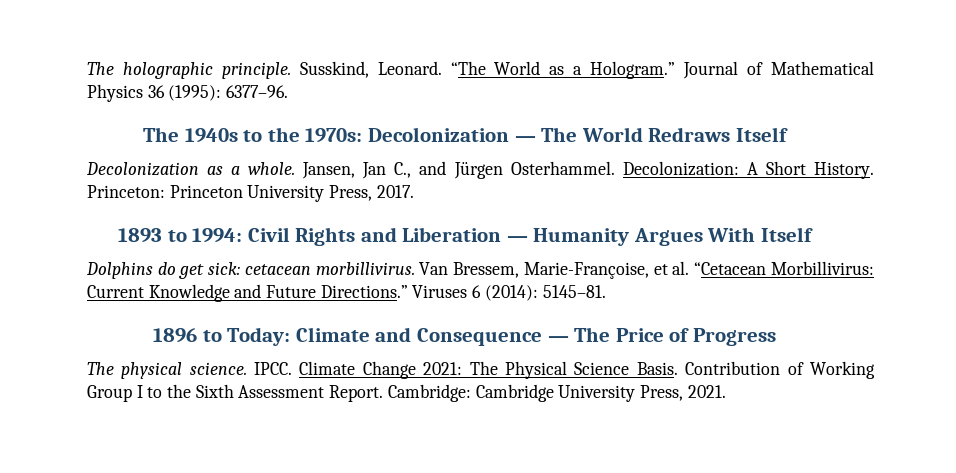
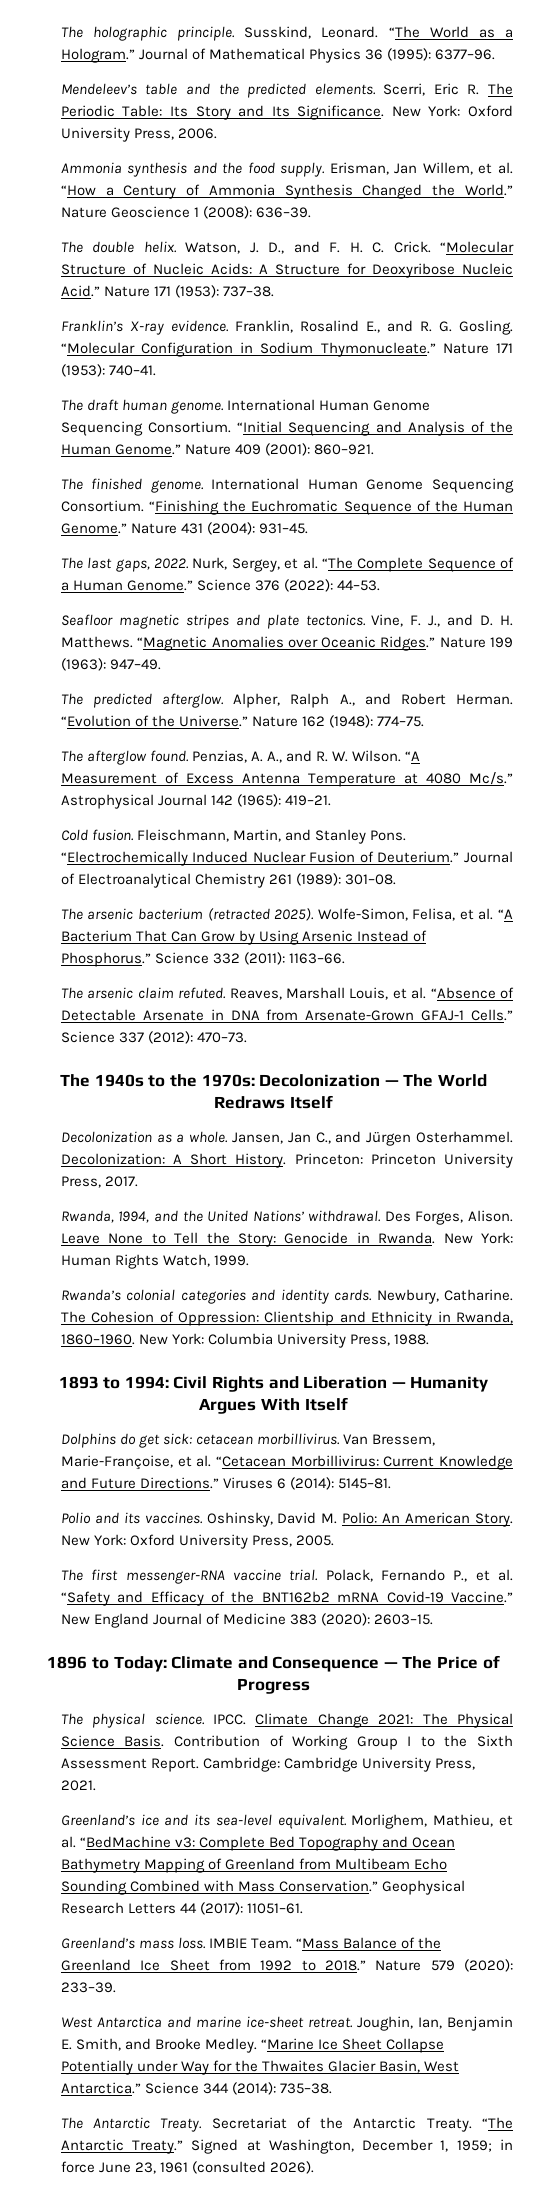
(289, 91) none -> [60,83,513,98] [60,105,513,120] [60,127,218,142] [60,162,513,177] [60,184,513,199] [60,206,312,219] [60,241,514,254] [60,263,513,278] [60,285,275,298] [60,320,513,335] [60,342,513,357] [60,364,156,377] [60,399,431,414] [60,421,514,436] [60,443,375,456] [60,478,514,493] [60,500,514,515] [60,522,309,535] [60,557,514,572] [60,579,381,592] [60,614,514,629] [60,636,513,651] [60,658,161,671] [60,693,513,708] [60,715,425,728] [60,750,421,765] [60,772,513,787] [60,794,332,809] [60,829,407,844] [60,851,513,866] [60,873,397,888] [60,908,513,921] [60,930,428,945] [60,952,346,967] [60,987,514,1000] [60,1009,513,1021] [60,1031,248,1044] // Mendeleev’s table and the predicted elements. Scerri, Eric R. The Periodic Table: Its Story and Its Significance. New York: Oxford University Press, 2006. // Ammonia synthesis and the food supply. Erisman, Jan Willem, et al. “How a Century of Ammonia Synthesis Changed the World.” Nature Geoscience 1 (2008): 636–39. // The double helix. Watson, J. D., and F. H. C. Crick. “Molecular Structure of Nucleic Acids: A Structure for Deoxyribose Nucleic Acid.” Nature 171 (1953): 737–38. // Franklin’s X-ray evidence. Franklin, Rosalind E., and R. G. Gosling. “Molecular Configuration in Sodium Thymonucleate.” Nature 171 (1953): 740–41. // The draft human genome. International Human Genome Sequencing Consortium. “Initial Sequencing and Analysis of the Human Genome.” Nature 409 (2001): 860–921. // The finished genome. International Human Genome Sequencing Consortium. “Finishing the Euchromatic Sequence of the Human Genome.” Nature 431 (2004): 931–45. // The last gaps, 2022. Nurk, Sergey, et al. “The Complete Sequence of a Human Genome.” Science 376 (2022): 44–53. // Seafloor magnetic stripes and plate tectonics. Vine, F. J., and D. H. Matthews. “Magnetic Anomalies over Oceanic Ridges.” Nature 199 (1963): 947–49. // The predicted afterglow. Alpher, Ralph A., and Robert Herman. “Evolution of the Universe.” Nature 162 (1948): 774–75. // The afterglow found. Penzias, A. A., and R. W. Wilson. “A Measurement of Excess Antenna Temperature at 4080 Mc/s.” Astrophysical Journal 142 (1965): 419–21. // Cold fusion. Fleischmann, Martin, and Stanley Pons. “Electrochemically Induced Nuclear Fusion of Deuterium.” Journal of Electroanalytical Chemistry 261 (1989): 301–08. // The arsenic bacterium (retracted 2025). Wolfe-Simon, Felisa, et al. “A Bacterium That Can Grow by Using Arsenic Instead of Phosphorus.” Science 332 (2011): 1163–66. // The arsenic claim refuted. Reaves, Marshall Louis, et al. “Absence of Detectable Arsenate in DNA from Arsenate-Grown GFAJ-1 Cells.” Science 337 (2012): 470–73.
(414, 191) none -> [60,1210,513,1225] [60,1232,513,1247] [60,1254,250,1269] [60,1289,513,1304] [60,1311,513,1326] [60,1333,430,1348] // Rwanda, 1994, and the United Nations’ withdrawal. Des Forges, Alison. Leave None to Tell the Story: Genocide in Rwanda. New York: Human Rights Watch, 1999. // Rwanda’s colonial categories and identity cards. Newbury, Catharine. The Cohesion of Oppression: Clientship and Ethnicity in Rwanda, 1860–1960. New York: Columbia University Press, 1988.
(606, 291) none -> [60,1512,513,1527] [60,1534,335,1549] [60,1569,513,1584] [60,1591,513,1606] [60,1613,434,1628] // Polio and its vaccines. Oshinsky, David M. Polio: An American Story. New York: Oxford University Press, 2005. // The first messenger-RNA vaccine trial. Polack, Fernando P., et al. “Safety and Efficacy of the BNT162b2 mRNA Covid-19 Vaccine.” New England Journal of Medicine 383 (2020): 2603–15.
(726, 391) none -> [60,1814,513,1829] [60,1836,456,1851] [60,1858,448,1873] [60,1880,466,1895] [60,1902,304,1915] [60,1937,442,1949] [60,1959,513,1972] [60,1982,116,1993] [60,2016,513,2031] [60,2038,445,2053] [60,2060,460,2075] [60,2082,333,2095] [60,2117,513,2132] [60,2139,513,2154] [60,2161,315,2174] // Greenland’s ice and its sea-level equivalent. Morlighem, Mathieu, et al. “BedMachine v3: Complete Bed Topography and Ocean Bathymetry Mapping of Greenland from Multibeam Echo Sounding Combined with Mass Conservation.” Geophysical Research Letters 44 (2017): 11051–61. // Greenland’s mass loss. IMBIE Team. “Mass Balance of the Greenland Ice Sheet from 1992 to 2018.” Nature 579 (2020): 233–39. // West Antarctica and marine ice-sheet retreat. Joughin, Ian, Benjamin E. Smith, and Brooke Medley. “Marine Ice Sheet Collapse Potentially under Way for the Thwaites Glacier Basin, West Antarctica.” Science 344 (2014): 735–38. // The Antarctic Treaty. Secretariat of the Antarctic Treaty. “The Antarctic Treaty.” Signed at Washington, December 1, 1959; in force June 23, 1961 (consulted 2026).

